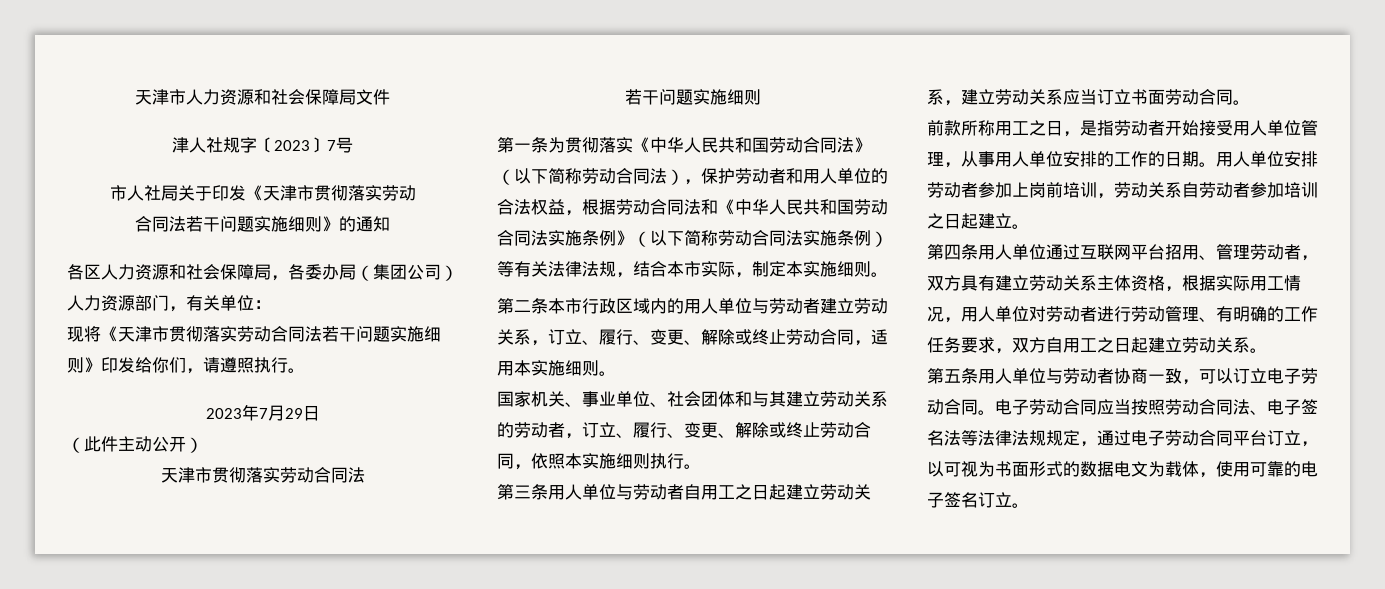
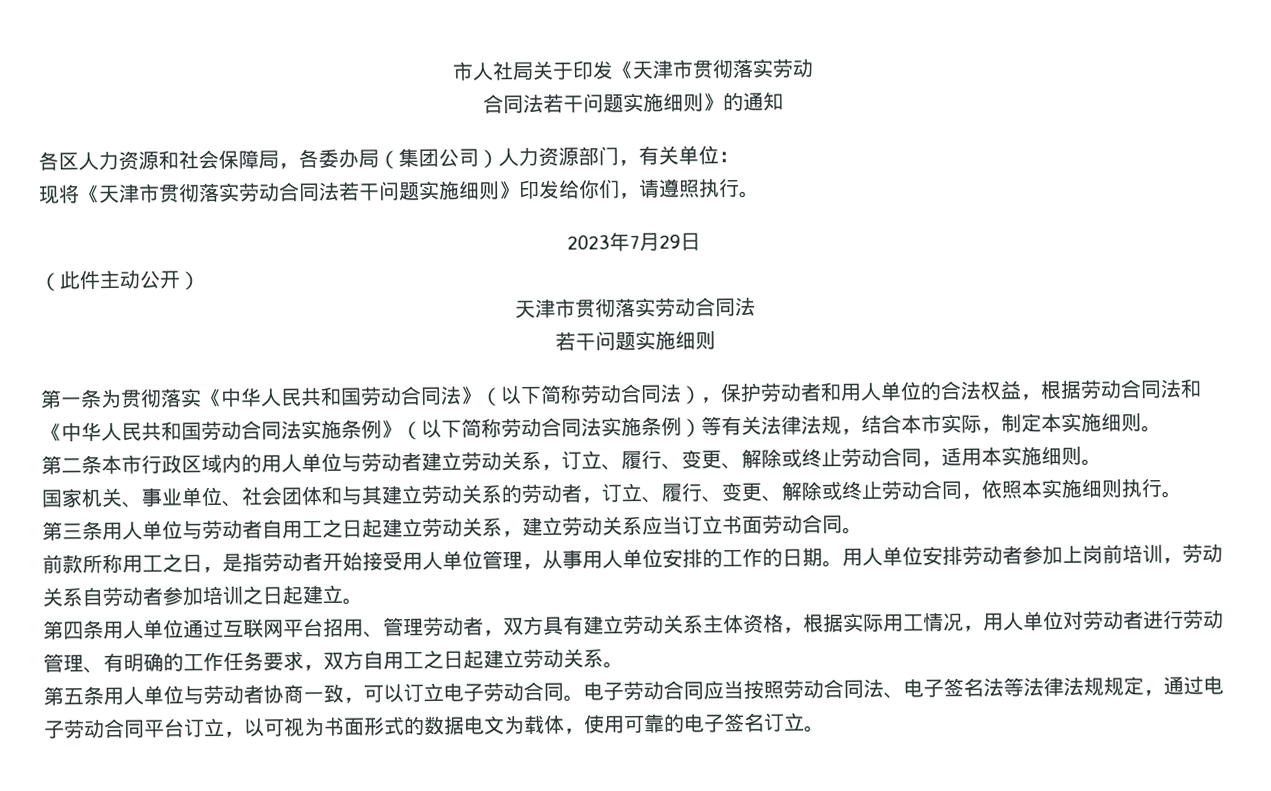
[135,89,390,105] [172,137,353,153] 天津市人力资源和社会保障局文件 // 津人社规字〔2023〕7号 // -> (451, 71) none

